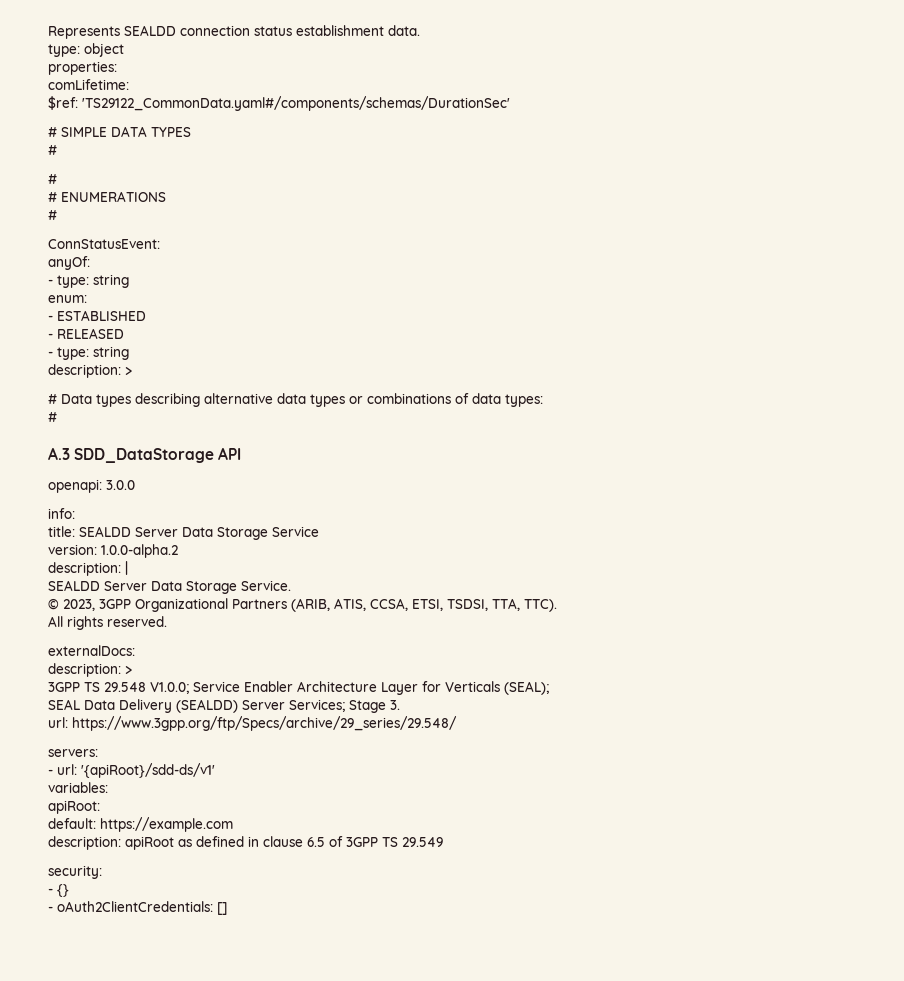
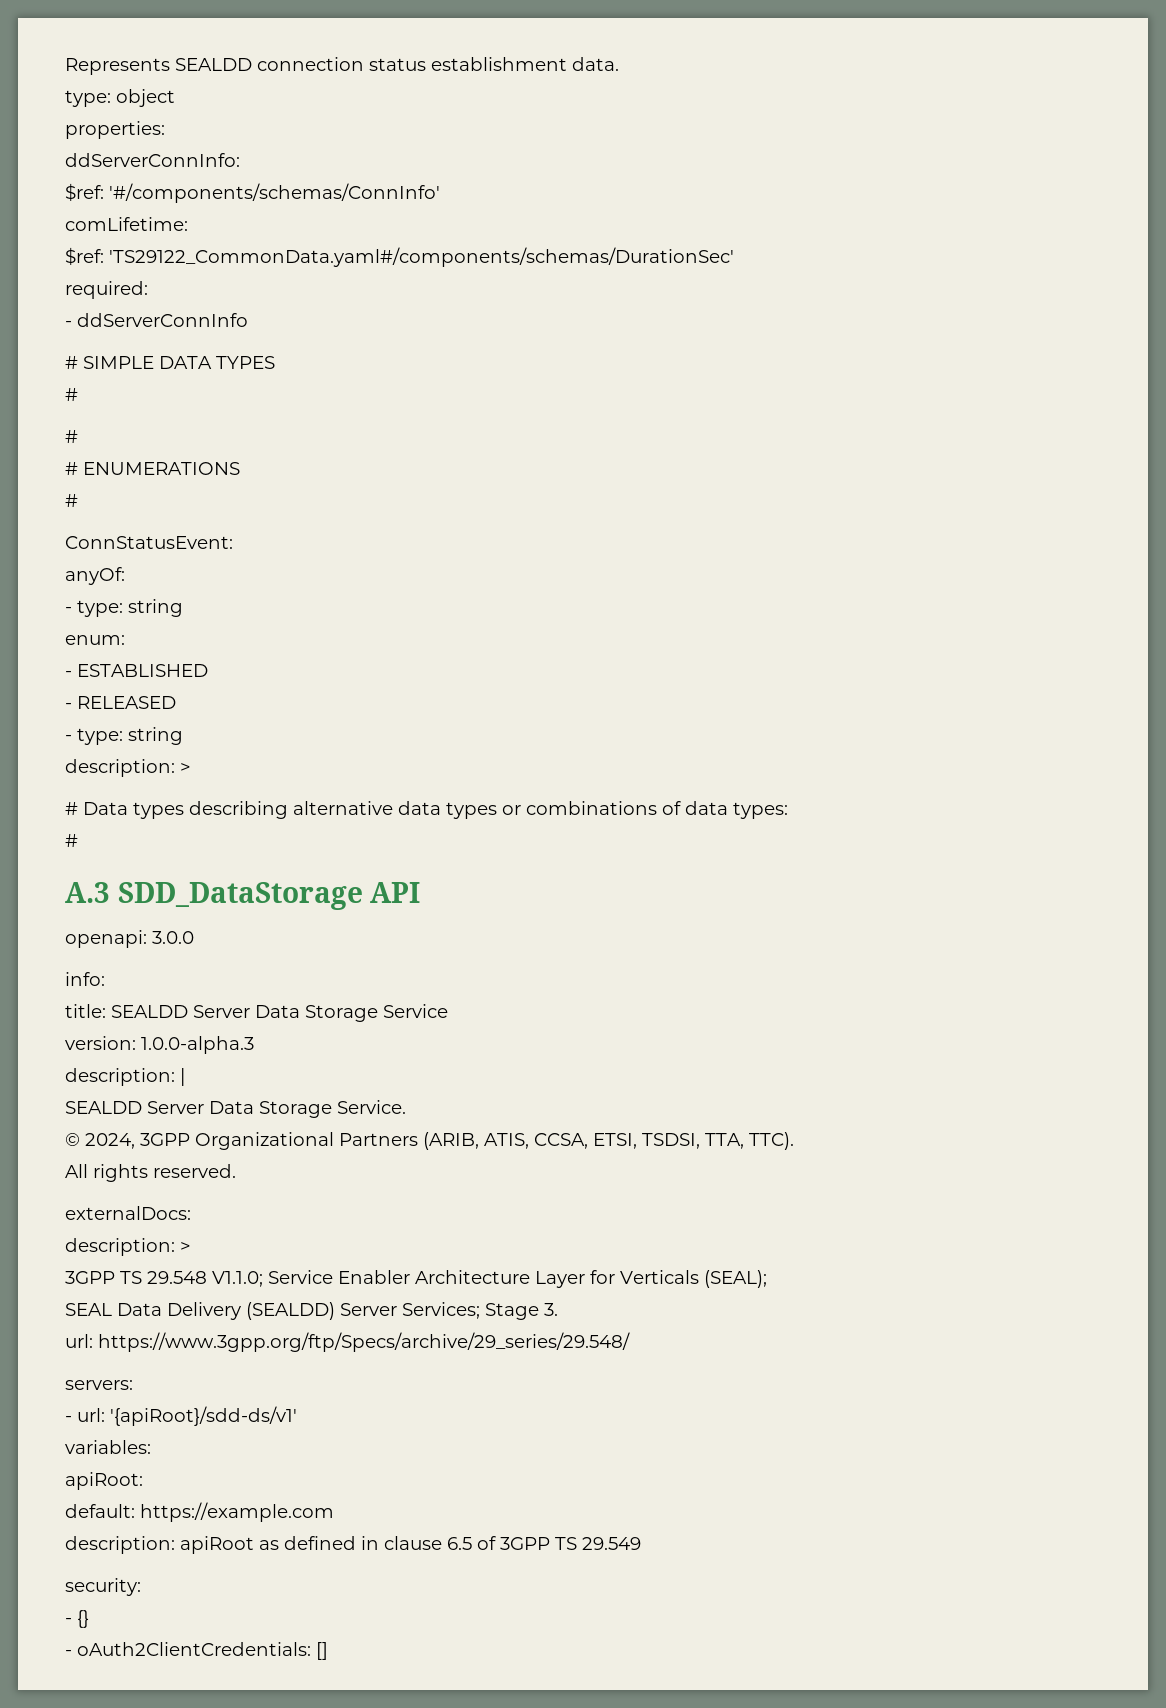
(117, 68) none -> [65,153,240,167] [65,183,440,203] // ddServerConnInfo: // $ref: '#/components/schemas/ConnInfo'
(510, 103) none -> [65,281,148,299] [65,313,248,327] // required: // - ddServerConnInfo
[101,544,178,558] 1.0.0-alpha.2 -> [141,1036,254,1054] 1.0.0-alpha.3
[63,599,95,611] 2023, -> [85,1133,135,1149] 2024,
[150,682,189,694] V1.0.0; -> [212,1271,263,1287] V1.1.0;

